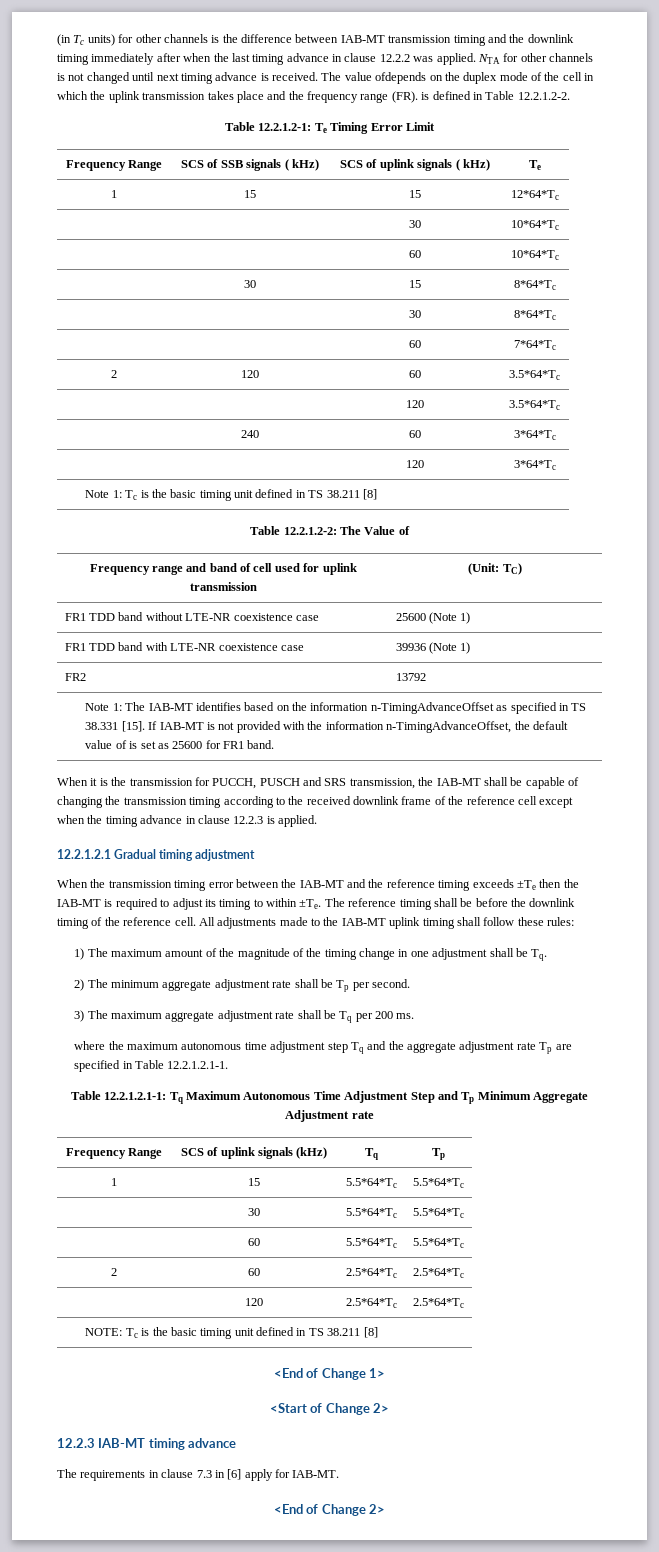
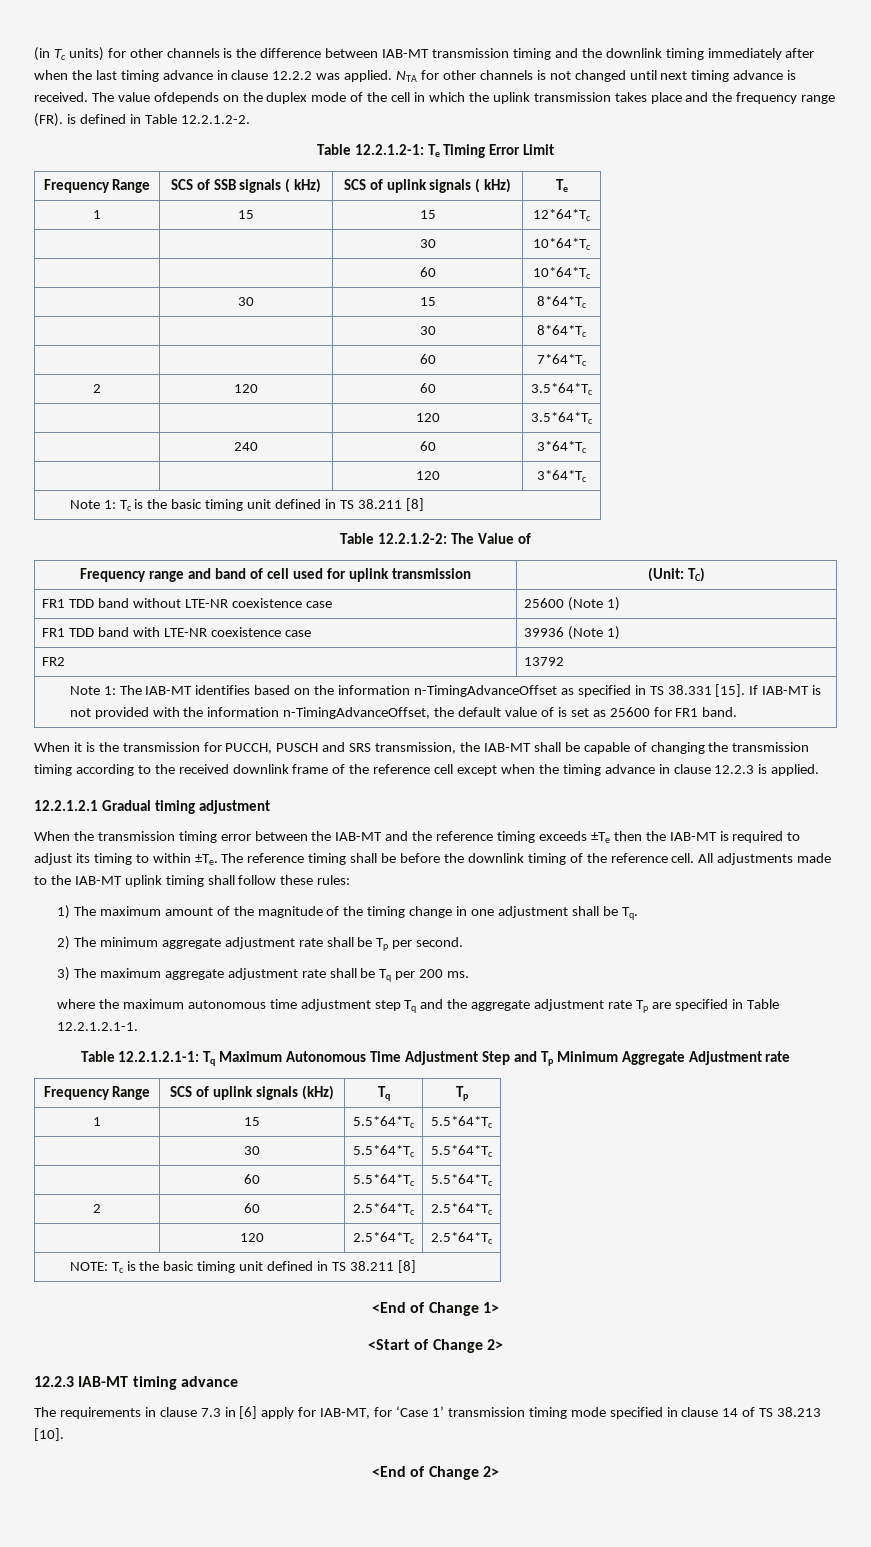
[292,1470,340,1478] IAB-MT. -> [320,1406,822,1419] [34,1428,64,1441] IAB-MT, for ‘Case 1’ transmission timing mode specified in clause 14 of TS 38.213 [10].

